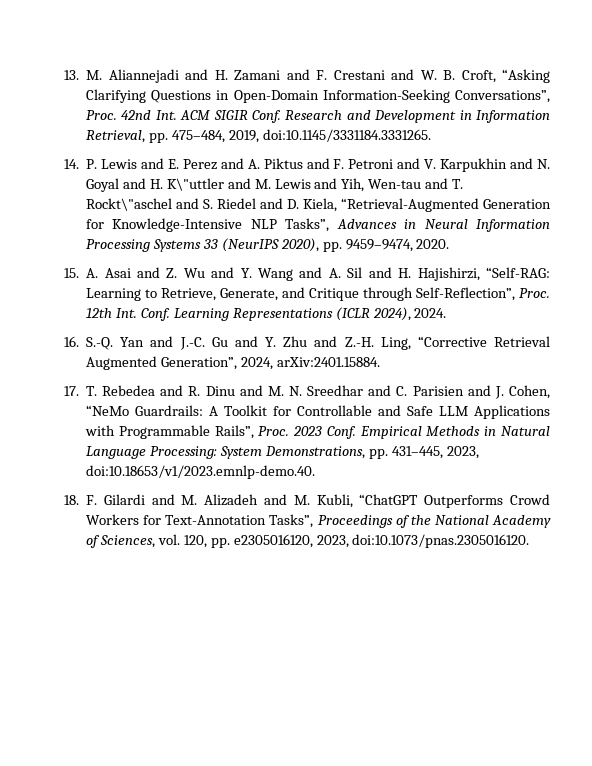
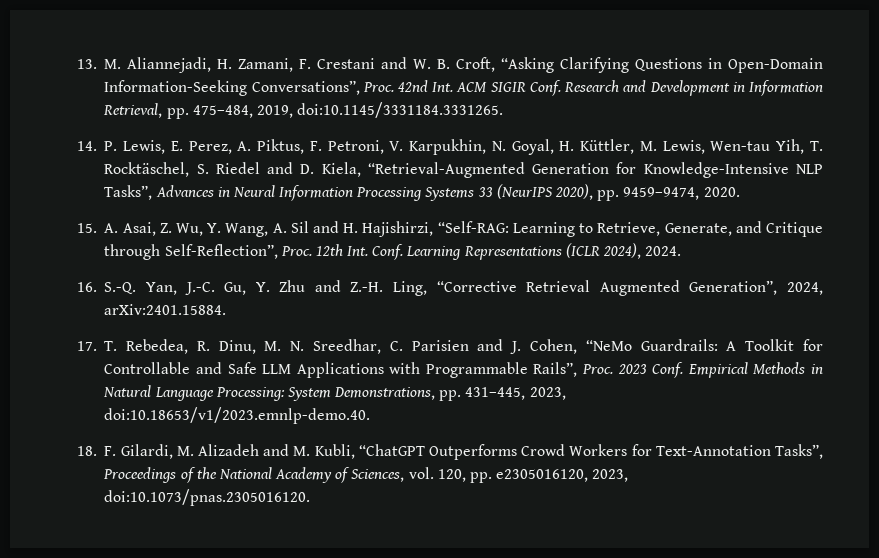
[108,69,310,83] Aliannejadi and H. Zamani and -> [127,57,294,73] Aliannejadi, H. Zamani,
[101,158,550,172] [86,178,464,192] [86,198,200,211] Lewis and E. Perez and A. Piktus and F. Petroni and V. Karpukhin and N. Goyal and H. K\"uttler and M. Lewis and Yih, Wen-tau and T. Rockt\"aschel and -> [123,139,824,155] [104,162,190,177] Lewis, E. Perez, A. Piktus, F. Petroni, V. Karpukhin, N. Goyal, H. Küttler, M. Lewis, Wen-tau Yih, T. Rocktäschel,
[104,267,323,281] Asai and Z. Wu and Y. Wang and -> [122,222,269,237] Asai, Z. Wu, Y. Wang,
[120,336,258,350] Yan and J.-C. Gu and -> [145,282,247,295] Yan, J.-C. Gu,
[102,385,392,396] Rebedea and R. Dinu and M. N. Sreedhar and -> [126,339,382,354] Rebedea, R. Dinu, M. N. Sreedhar,
[103,494,175,505] Gilardi and -> [120,444,173,459] Gilardi,

